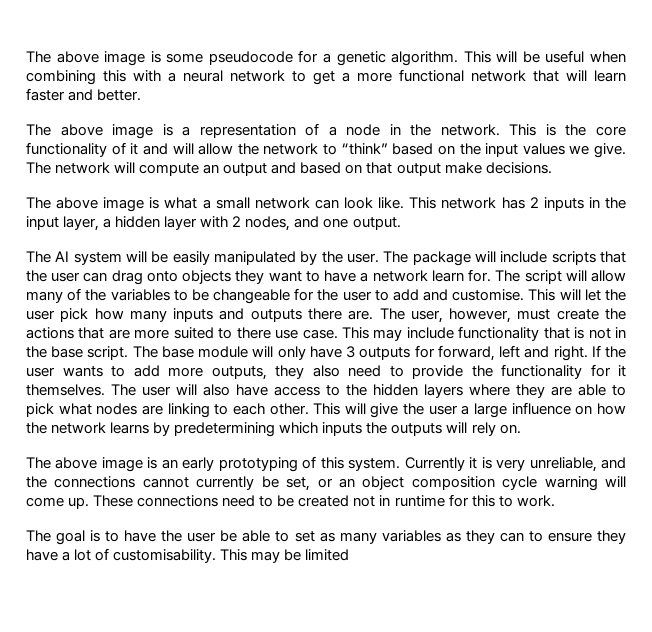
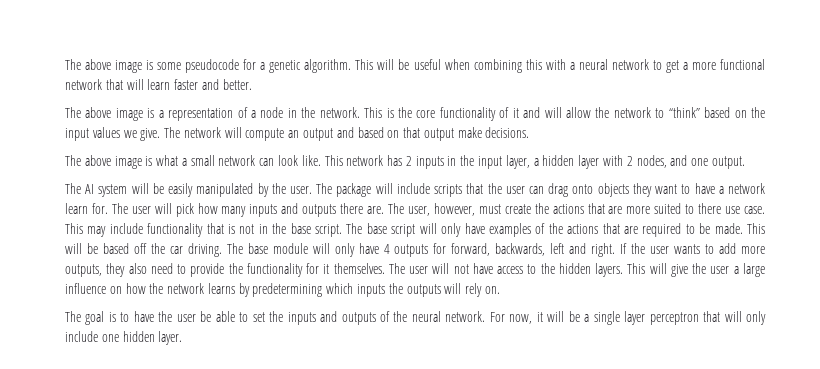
[524,270,627,284] [26,288,626,304] [26,310,55,320] script will allow many of the variables to be changeable for the user to add and customise. This will let the user -> [131,203,172,214] user will
(194, 352) none -> [391,223,765,237] [65,243,268,257] script will only have examples of the actions that are required to be made. This will be based off the car driving. The base
[346,346,356,358] 3 -> [383,244,390,254] 4
(495, 353) none -> [495,243,546,256] backwards,
[203,384,230,396] also -> [453,264,469,274] not
[424,384,626,398] [26,403,309,418] layers where they are able to pick what nodes are linking to each other. -> [595,263,624,277] layers.
[26,456,626,472] [26,476,626,491] [26,494,555,509] // The above image is an early prototyping of this system. Currently it is very unreliable, and the connections cannot currently be set, or an object composition cycle warning will come up. These connections need to be created not in runtime for this to work. -> (500, 290) none
[319,530,627,544] [26,548,350,563] as many variables as they can to ensure they have a lot of customisability. This may be limited -> [269,311,766,325] [65,331,183,345] the inputs and outputs of the neural network. For now, it will be a single layer perceptron that will only include one hidden layer.

